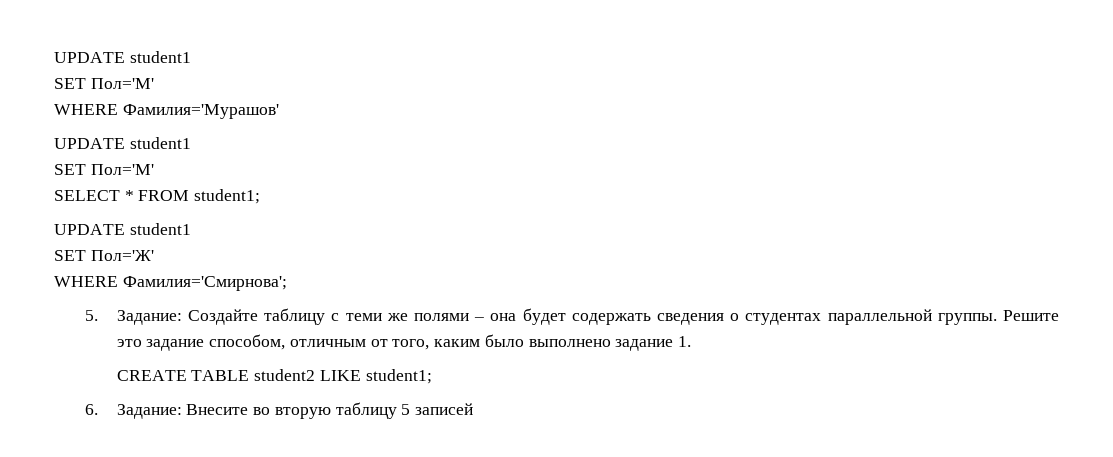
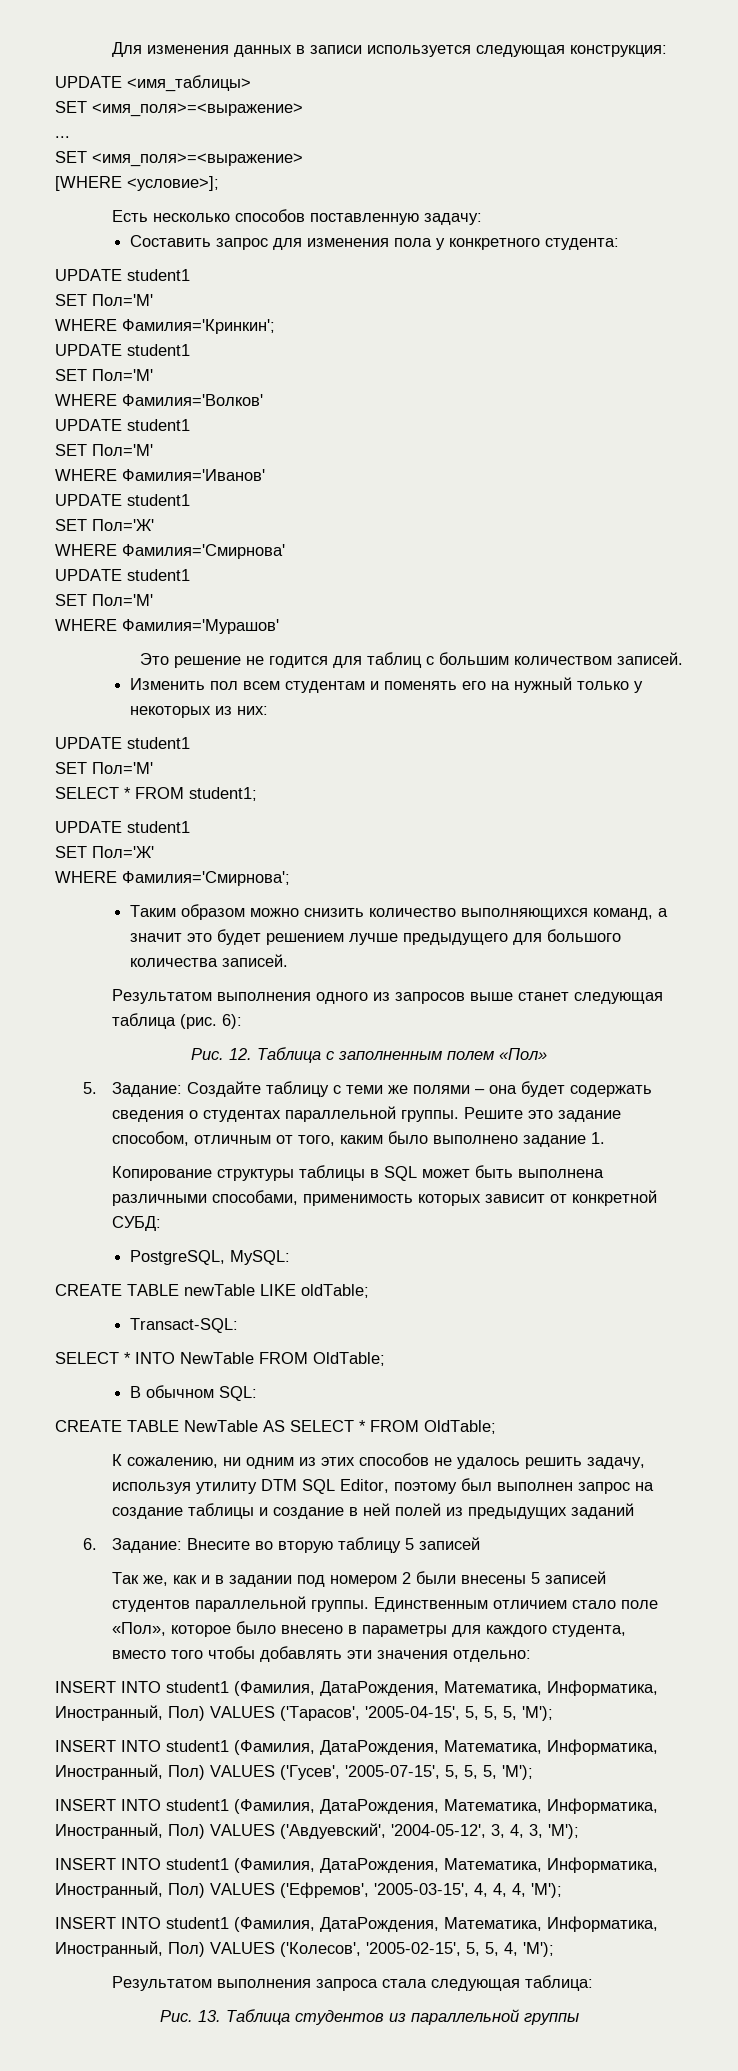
(54, 57) none -> [111,42,667,57] [55,75,251,92] [55,101,303,117] [55,136,70,138] [55,151,303,167] [55,176,219,191] [111,209,482,225] [129,235,619,250] [55,269,190,281] [55,294,153,306] [55,319,275,334] [55,344,190,356] [55,369,153,381] [55,394,263,406] [55,419,190,431] [55,444,153,456] [55,469,265,481] [55,494,190,506] [55,519,154,531] [55,544,285,559] Для изменения данных в записи используется следующая конструкция: // UPDATE <имя_таблицы> // SET <имя_поля>=<выражение> // ... // SET <имя_поля>=<выражение> // [WHERE <условие>]; // Есть несколько способов поставленную задачу: // Составить запрос для изменения пола у конкретного студента: // UPDATE student1 // SET Пол='М' // WHERE Фамилия='Кринкин'; // UPDATE student1 // SET Пол='М' // WHERE Фамилия='Волков' // UPDATE student1 // SET Пол='М' // WHERE Фамилия='Иванов' // UPDATE student1 // SET Пол='Ж' // WHERE Фамилия='Смирнова' //
(279, 111) none -> [139,652,683,668] [129,677,643,693] [129,706,268,718] // Это решение не годится для таблиц с большим количеством записей. // Изменить пол всем студентам и поменять его на нужный только у некоторых из них:
(287, 283) none -> [129,904,668,920] [129,929,621,945] [129,954,288,967] [111,989,663,1004] [111,1013,242,1029] [191,1047,547,1063] // Таким образом можно снизить количество выполняющихся команд, а значит это будет решением лучше предыдущего для большого количества записей. // Результатом выполнения одного из запросов выше станет следующая таблица (рис. 6): // Рис. 12. Таблица с заполненным полем «Пол»
[116,369,432,384] CREATE TABLE student2 LIKE student1; -> [111,1165,604,1181] [111,1190,657,1206] [111,1216,161,1231] [129,1250,290,1265] [55,1284,369,1298] [129,1318,238,1333] [55,1352,385,1366] [129,1385,257,1401] [55,1420,496,1434] [111,1453,645,1469] [111,1478,654,1494] [111,1503,634,1519] Копирование структуры таблицы в SQL может быть выполнена различными способами, применимость которых зависит от конкретной СУБД: // PostgreSQL, MySQL: // CREATE TABLE newTable LIKE oldTable; // Transact-SQL: // SELECT * INTO NewTable FROM OldTable; // В обычном SQL: // CREATE TABLE NewTable AS SELECT * FROM OldTable; // К сожалению, ни одним из этих способов не удалось решить задачу, используя утилиту DTM SQL Editor, поэтому был выполнен запрос на создание таблицы и создание в ней полей из предыдущих заданий
(474, 409) none -> [111,1571,606,1587] [111,1596,658,1612] [111,1621,626,1637] [111,1646,531,1662] [55,1680,658,1696] [55,1705,553,1721] [55,1739,658,1755] [55,1764,533,1780] [55,1798,658,1814] [55,1823,579,1839] [55,1857,658,1873] [55,1882,562,1898] [55,1916,658,1932] [55,1941,554,1957] [111,1975,593,1991] [159,2009,579,2025] // Так же, как и в задании под номером 2 были внесены 5 записей студентов параллельной группы. Единственным отличием стало поле «Пол», которое было внесено в параметры для каждого студента, вместо того чтобы добавлять эти значения отдельно: // INSERT INTO student1 (Фамилия, ДатаРождения, Математика, Информатика, Иностранный, Пол) VALUES ('Тарасов', '2005-04-15', 5, 5, 5, 'М'); // INSERT INTO student1 (Фамилия, ДатаРождения, Математика, Информатика, Иностранный, Пол) VALUES ('Гусев', '2005-07-15', 5, 5, 5, 'М'); // INSERT INTO student1 (Фамилия, ДатаРождения, Математика, Информатика, Иностранный, Пол) VALUES ('Авдуевский', '2004-05-12', 3, 4, 3, 'М'); // INSERT INTO student1 (Фамилия, ДатаРождения, Математика, Информатика, Иностранный, Пол) VALUES ('Ефремов', '2005-03-15', 4, 4, 4, 'М'); // INSERT INTO student1 (Фамилия, ДатаРождения, Математика, Информатика, Иностранный, Пол) VALUES ('Колесов', '2005-02-15', 5, 5, 4, 'М'); // Результатом выполнения запроса стала следующая таблица: // Рис. 13. Таблица студентов из параллельной группы

